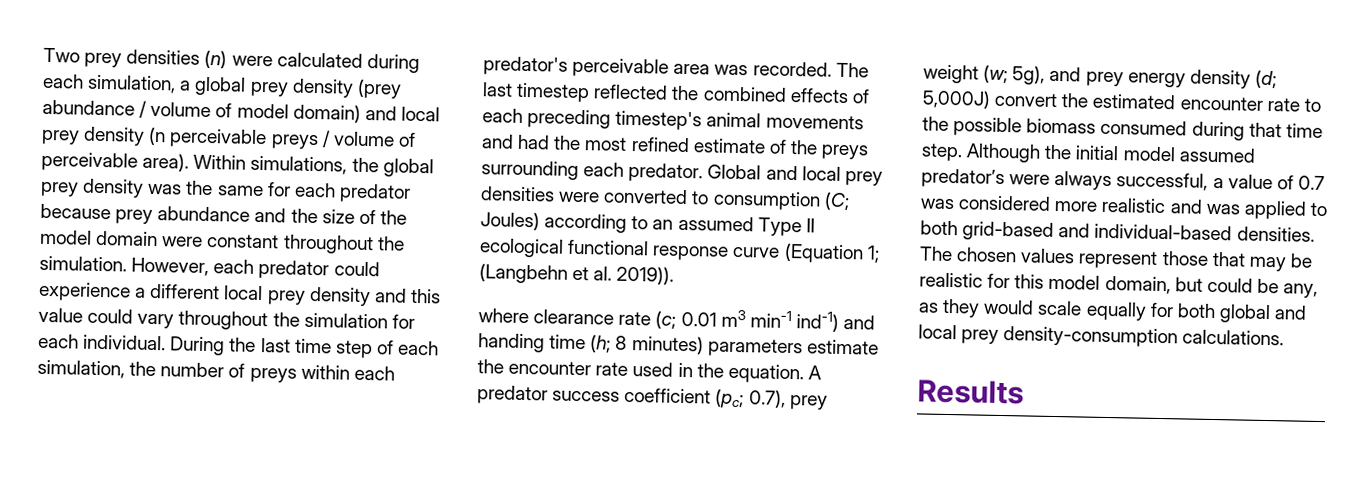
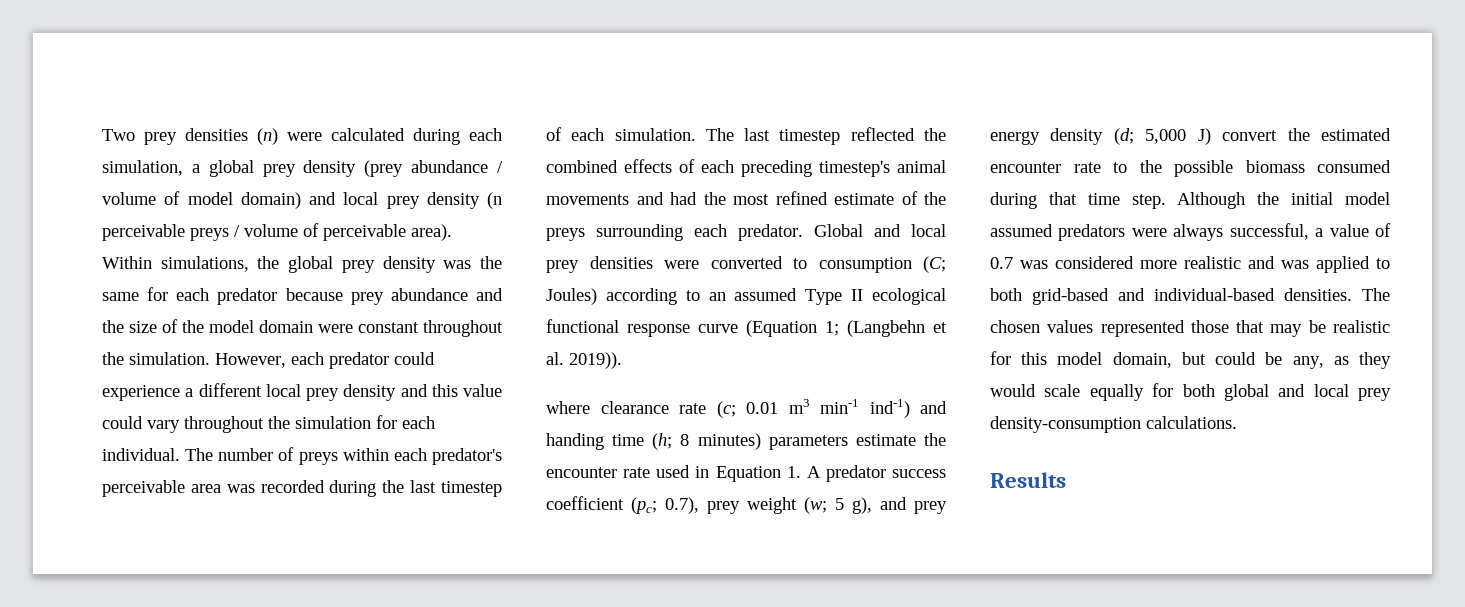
[169,336,440,359] [37,359,157,379] During the last time step of each simulation, the -> [185,448,214,461] The
[752,61,832,77] recorded. -> [260,480,502,497] [546,127,696,141] recorded during the last timestep of each simulation.
[696,363,804,384] the equation. -> [715,466,801,482] Equation 1.
[1012,65,1046,85] 5g), -> [835,497,872,514] 5 g),
[922,89,991,109] 5,000J) -> [1145,128,1211,145] 5,000 J)
[921,168,1005,189] predator’s -> [1058,224,1126,241] predators
[1078,250,1159,269] represent -> [1100,320,1185,337] represented

